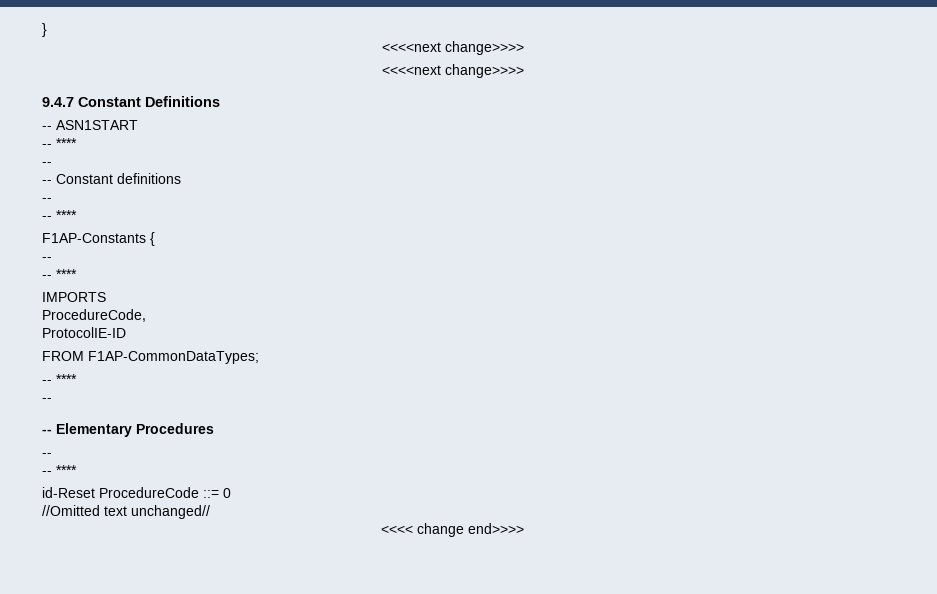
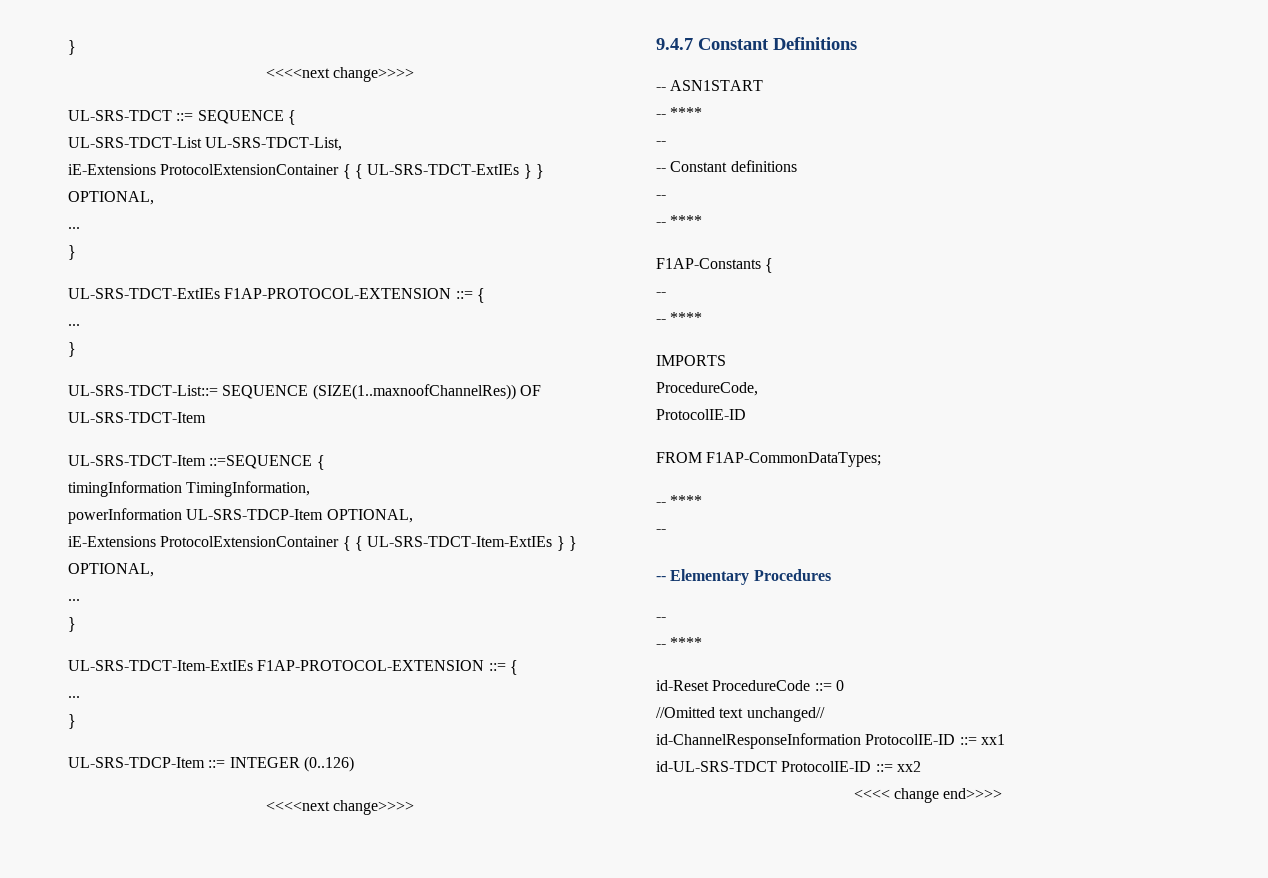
(524, 48) none -> [68,110,296,125] [68,137,343,151] [68,164,544,179] [68,191,154,205] [68,227,80,229] [68,245,76,260] [68,288,485,303] [68,324,80,326] [68,342,76,357] [68,384,541,400] [68,412,206,423] [68,455,325,470] [68,481,311,497] [68,508,413,524] [68,536,577,551] [68,563,154,577] [68,599,80,601] [68,617,76,632] [68,660,518,675] [68,696,80,698] [68,714,76,729] [68,756,354,772] // UL-SRS-TDCT ::= SEQUENCE { // UL-SRS-TDCT-List UL-SRS-TDCT-List, // iE-Extensions ProtocolExtensionContainer { { UL-SRS-TDCT-ExtIEs } } OPTIONAL, // ... // } // UL-SRS-TDCT-ExtIEs F1AP-PROTOCOL-EXTENSION ::= { // ... // } // UL-SRS-TDCT-List::= SEQUENCE (SIZE(1..maxnoofChannelRes)) OF UL-SRS-TDCT-Item // UL-SRS-TDCT-Item ::=SEQUENCE { // timingInformation TimingInformation, // powerInformation UL-SRS-TDCP-Item OPTIONAL, // iE-Extensions ProtocolExtensionContainer { { UL-SRS-TDCT-Item-ExtIEs } } OPTIONAL, // ... // } // UL-SRS-TDCT-Item-ExtIEs F1AP-PROTOCOL-EXTENSION ::= { // ... // } // UL-SRS-TDCP-Item ::= INTEGER (0..126)
(210, 512) none -> [656,733,1005,749] [656,761,921,772] // id-ChannelResponseInformation ProtocolIE-ID ::= xx1 // id-UL-SRS-TDCT ProtocolIE-ID ::= xx2

